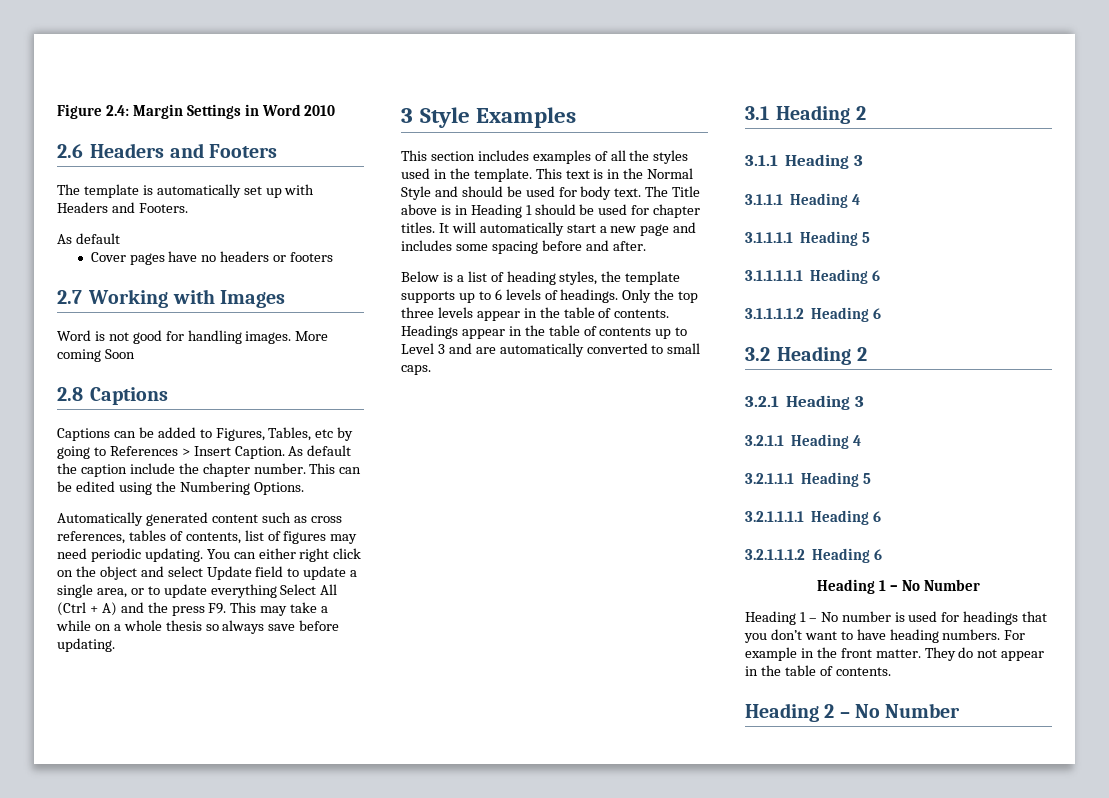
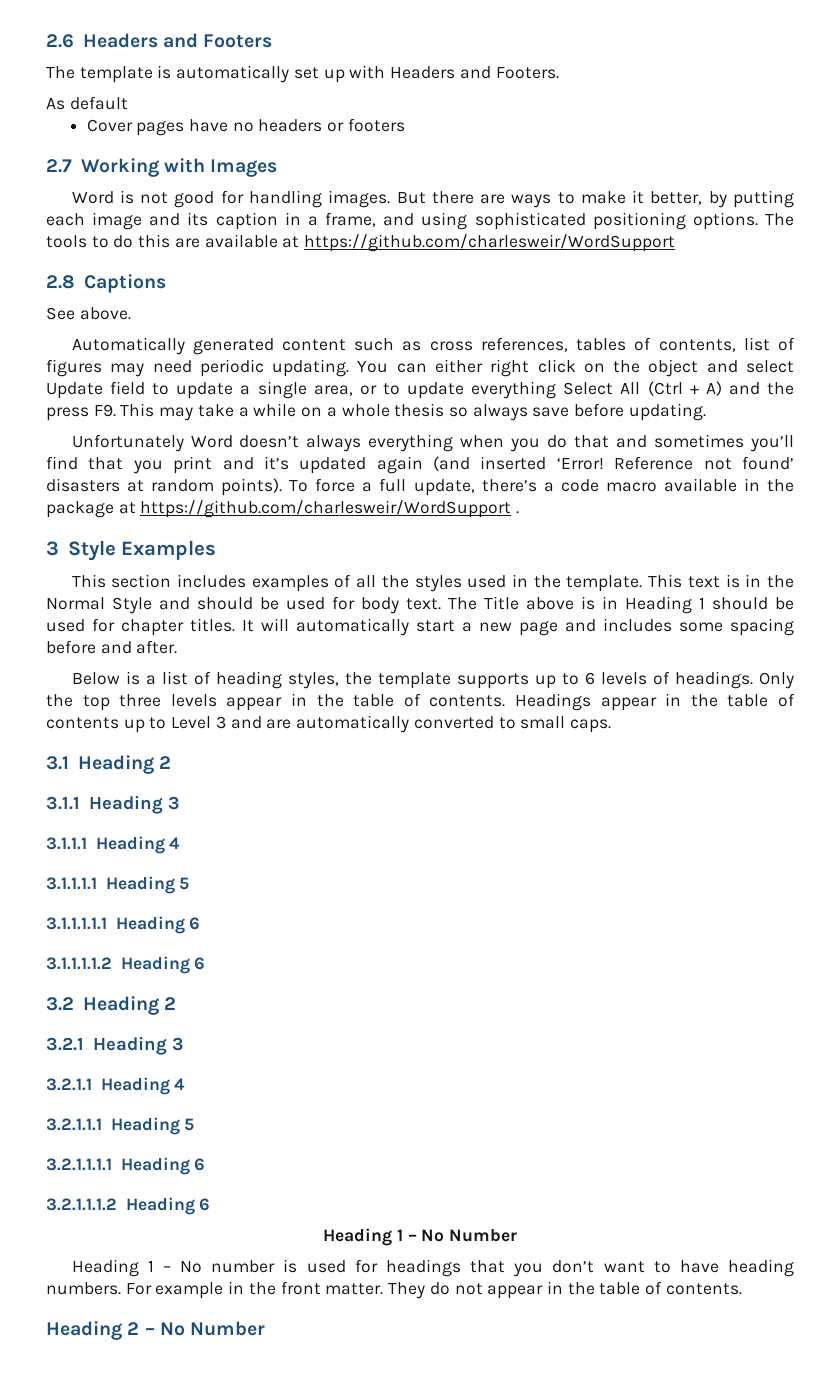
[57,104,336,119] Figure 2.4: Margin Settings in Word 2010 // -> (46, 41) none
[295,331,329,341] [57,349,135,362] [57,387,169,405] [57,427,354,441] [57,445,352,459] [57,463,362,477] [57,481,304,495] More coming Soon // 2.8 Captions // Captions can be added to Figures, Tables, etc by going to References > Insert Caption. As default the caption include the chapter number. This can be edited using the Numbering Options. -> [396,190,795,208] [46,212,794,230] [46,234,676,252] [46,274,166,293] [46,307,131,320] But there are ways to make it better, by putting each image and its caption in a frame, and using sophisticated positioning options. The tools to do this are available at https://github.com/charlesweir/WordSupport // 2.8 Captions // See above.
(115, 645) none -> [71,434,794,452] [46,456,795,474] [46,478,795,496] [46,500,520,518] // Unfortunately Word doesn’t always everything when you do that and sometimes you’ll find that you print and it’s updated again (and inserted ‘Error! Reference not found’ disasters at random points). To force a full update, there’s a code macro available in the package at https://github.com/charlesweir/WordSupport .

